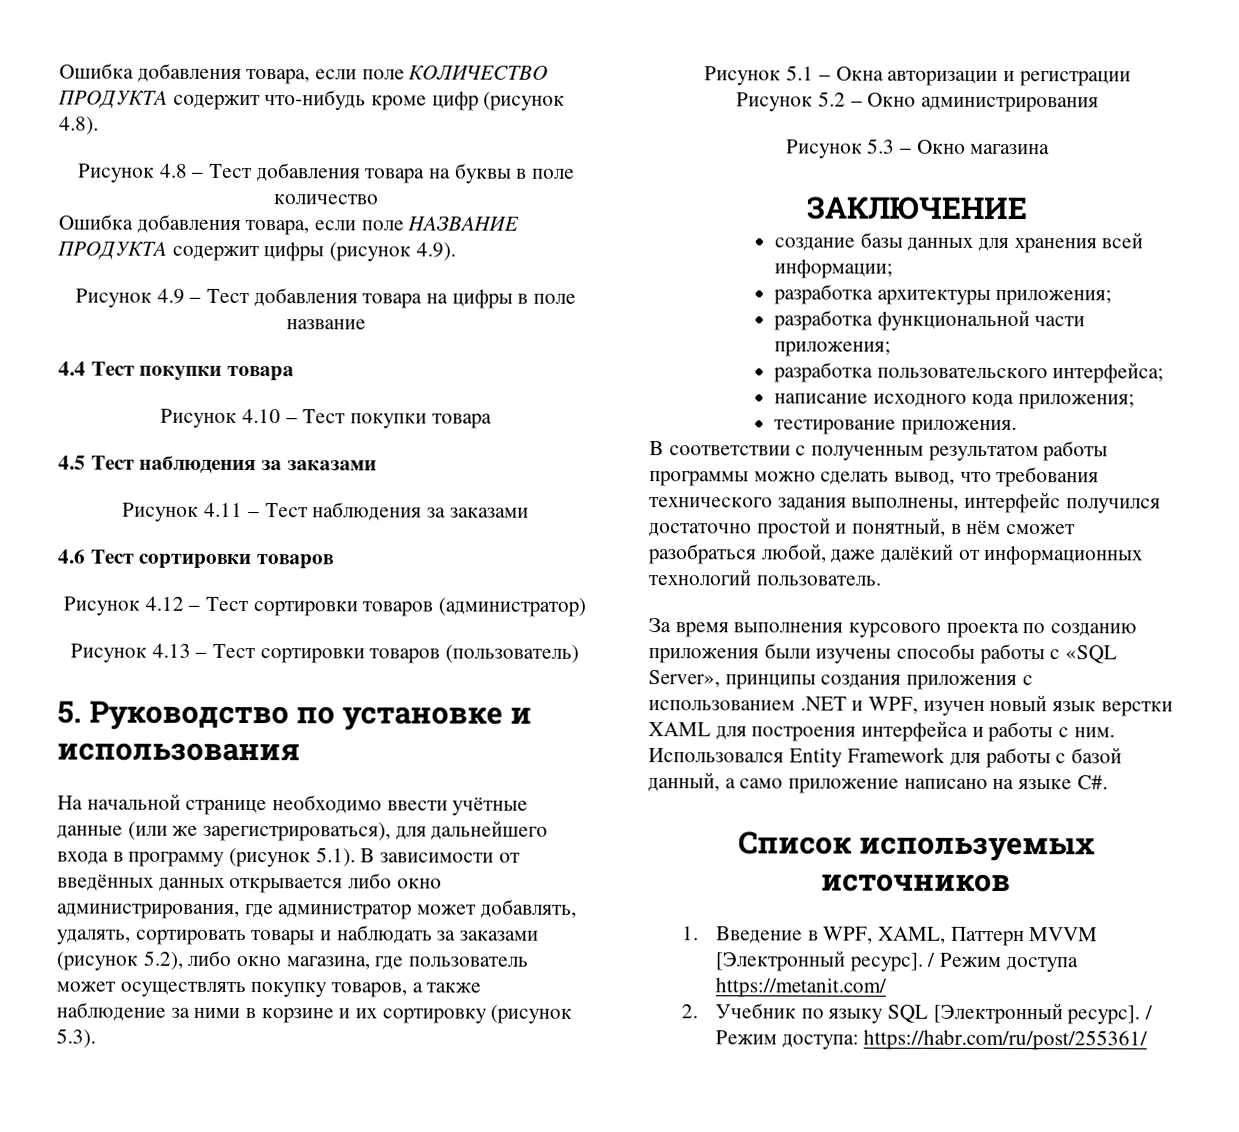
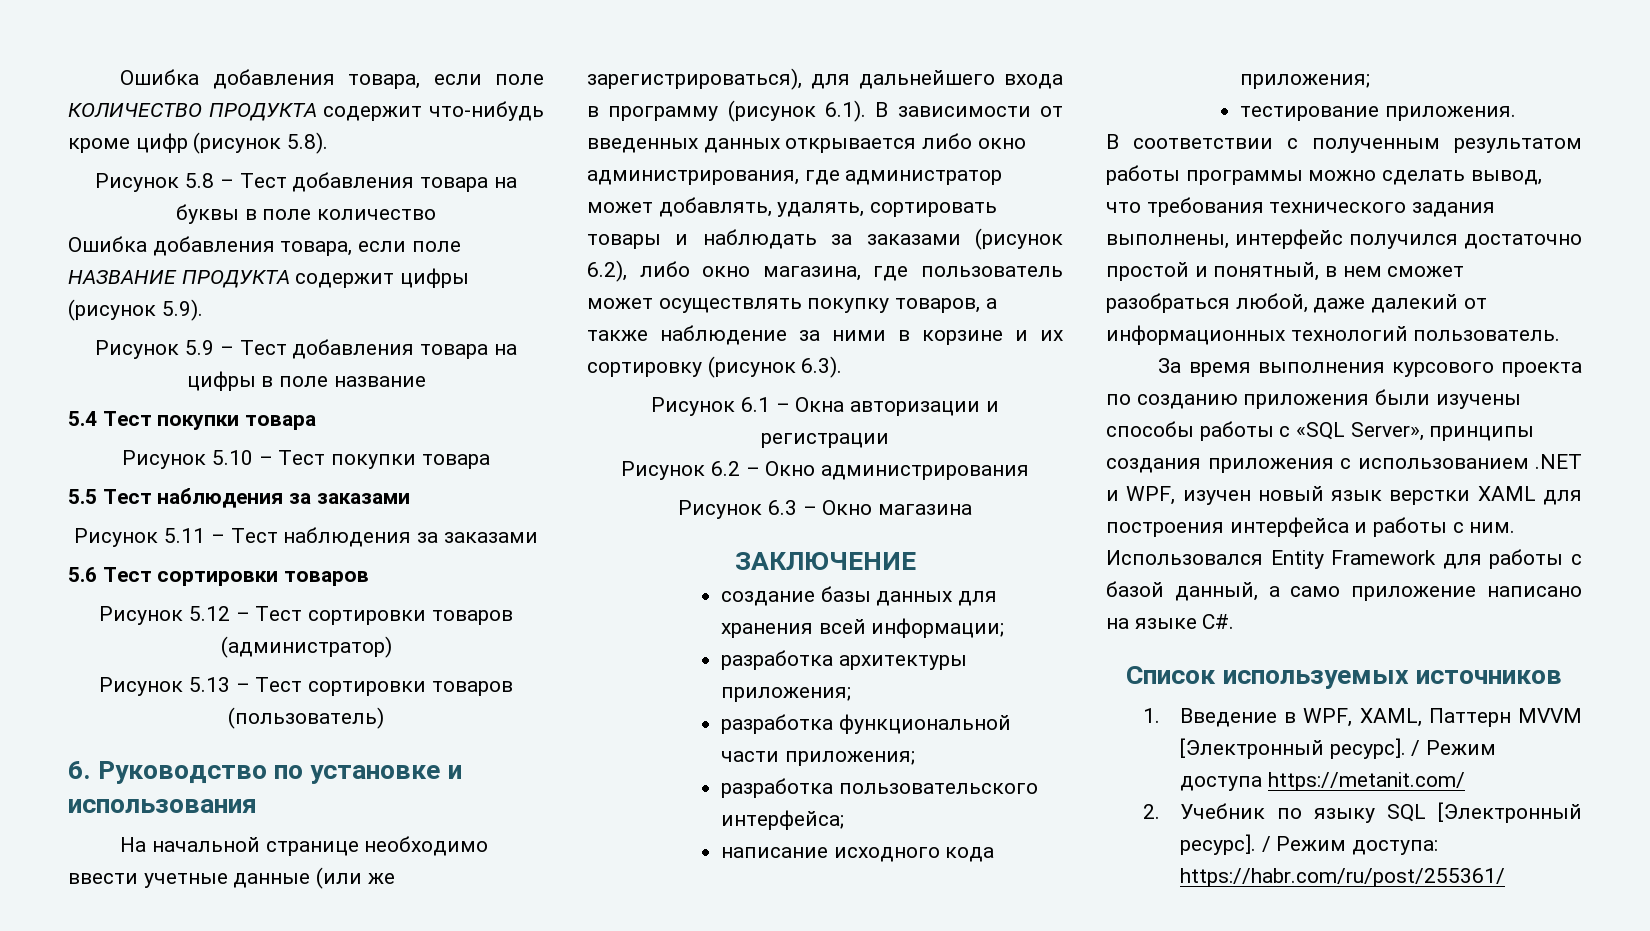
[59,116,99,135] [77,163,188,183] 4.8). // Рисунок 4.8 -> [287,132,329,154] [95,173,215,192] 5.8). // Рисунок 5.8
[415,242,456,261] [74,288,185,308] 4.9). // Рисунок 4.9 -> [161,299,203,321] [95,340,215,359] 5.9). // Рисунок 5.9
[58,361,86,376] 4.4 -> [68,411,97,426] 5.4
[241,409,281,424] 4.10 -> [211,450,253,465] 5.10
[58,455,86,470] 4.5 -> [68,489,97,504] 5.5
[204,502,244,518] 4.11 -> [164,528,206,543] 5.11
[58,549,86,564] 4.6 -> [68,567,97,582] 5.6
[144,596,184,611] 4.12 -> [188,606,230,621] 5.12
[151,643,191,658] 4.13 -> [188,677,230,692] 5.13
[57,700,82,724] 5. -> [68,761,91,779] 6.
[452,796,529,816] учётные -> [143,873,228,888] учетные
[315,847,356,867] 5.1). -> [825,100,866,122] 6.1).
[57,873,154,891] введённых -> [587,138,698,153] введенных
[142,950,183,970] 5.2), -> [587,260,627,282] 6.2),
[56,1028,96,1048] [704,65,815,86] 5.3). // Рисунок 5.1 -> [801,356,843,378] [651,397,770,416] 6.3). // Рисунок 6.1
[817,91,846,107] 5.2 -> [710,461,740,476] 6.2
[867,138,896,154] 5.3 -> [767,500,797,515] 6.3
[966,519,1002,534] нём -> [1342,266,1382,277] нем
[881,543,955,563] далёкий -> [1371,294,1459,313] далекий

